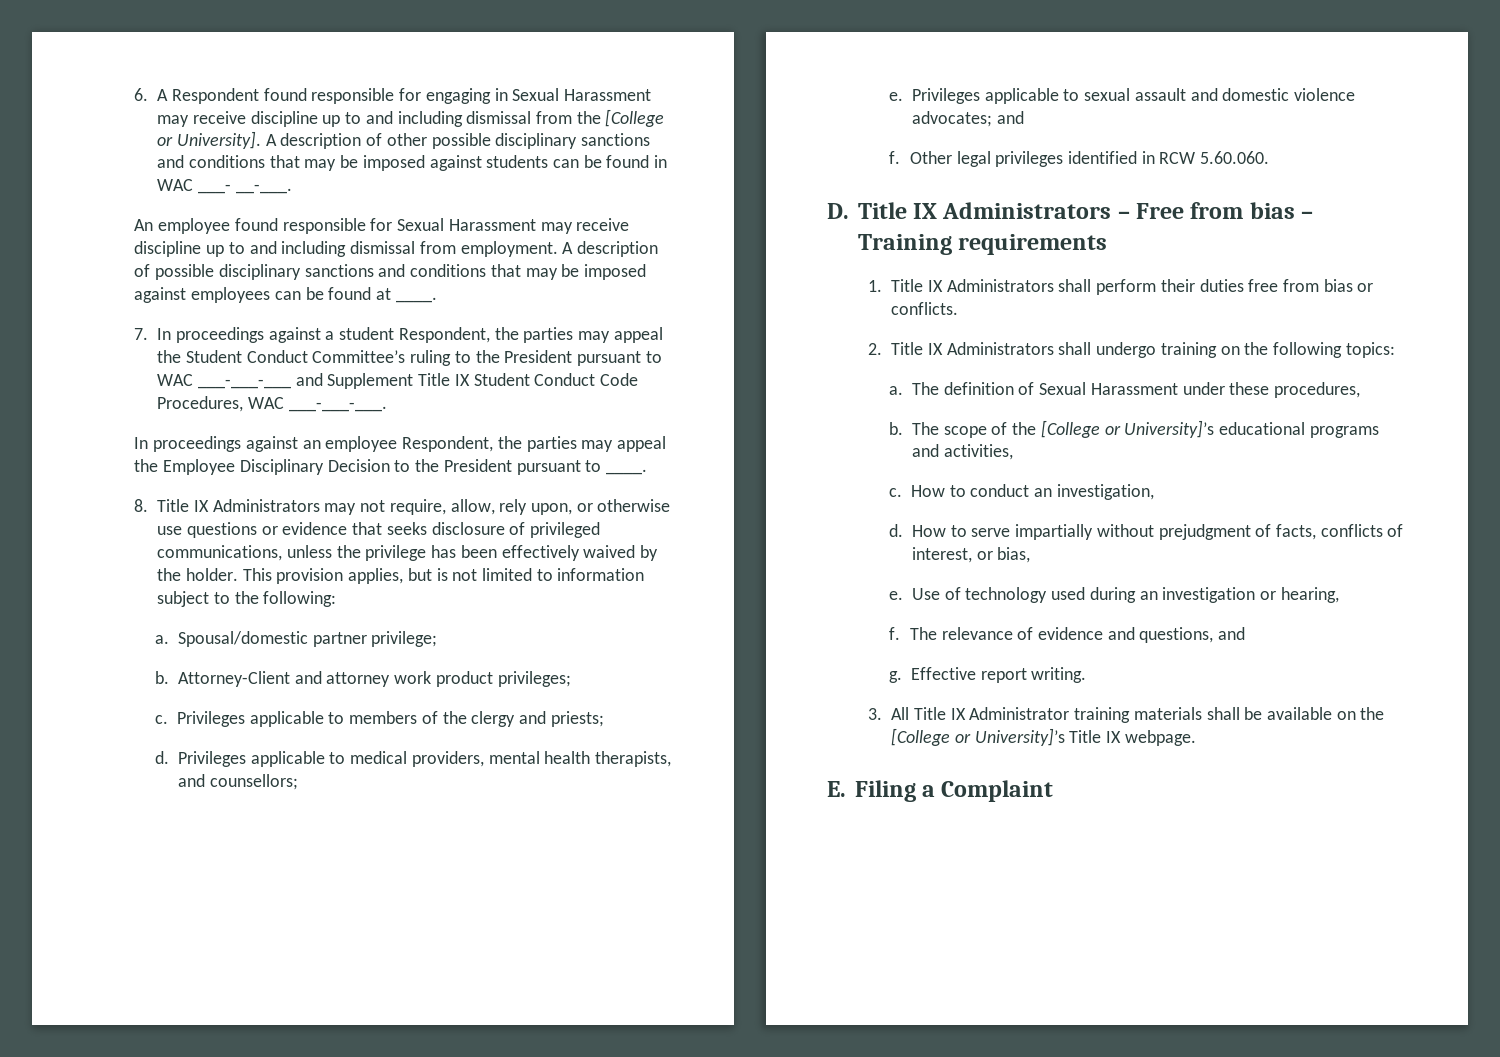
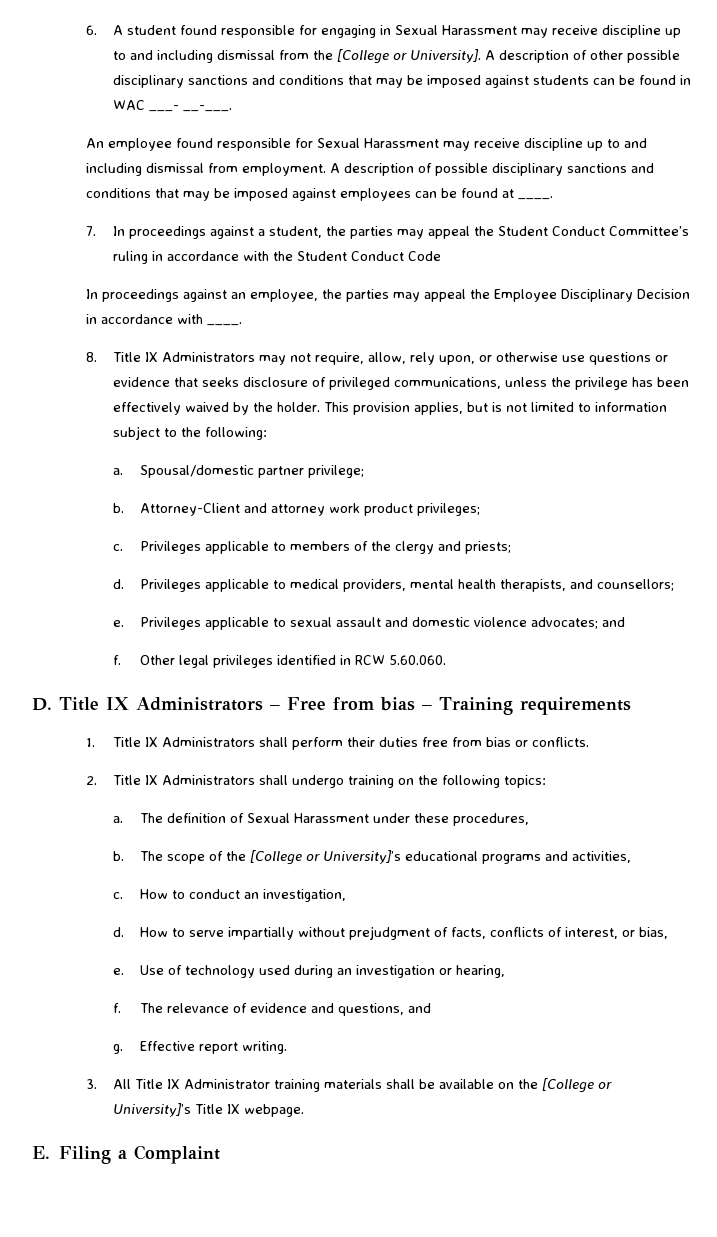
[171,88,259,104] Respondent -> [126,25,176,35] student
[339,327,490,343] student Respondent, -> [268,226,322,238] student,
[454,350,662,366] [157,373,470,389] to the President pursuant to WAC ___-___-___ and Supplement Title IX -> [151,251,293,261] in accordance with the
[157,396,387,412] Procedures, WAC ___-___-___. -> (441, 256) none
[325,436,494,452] employee Respondent, -> [249,289,318,302] employee,
[394,459,602,475] to the President pursuant to -> [85,314,203,324] in accordance with

